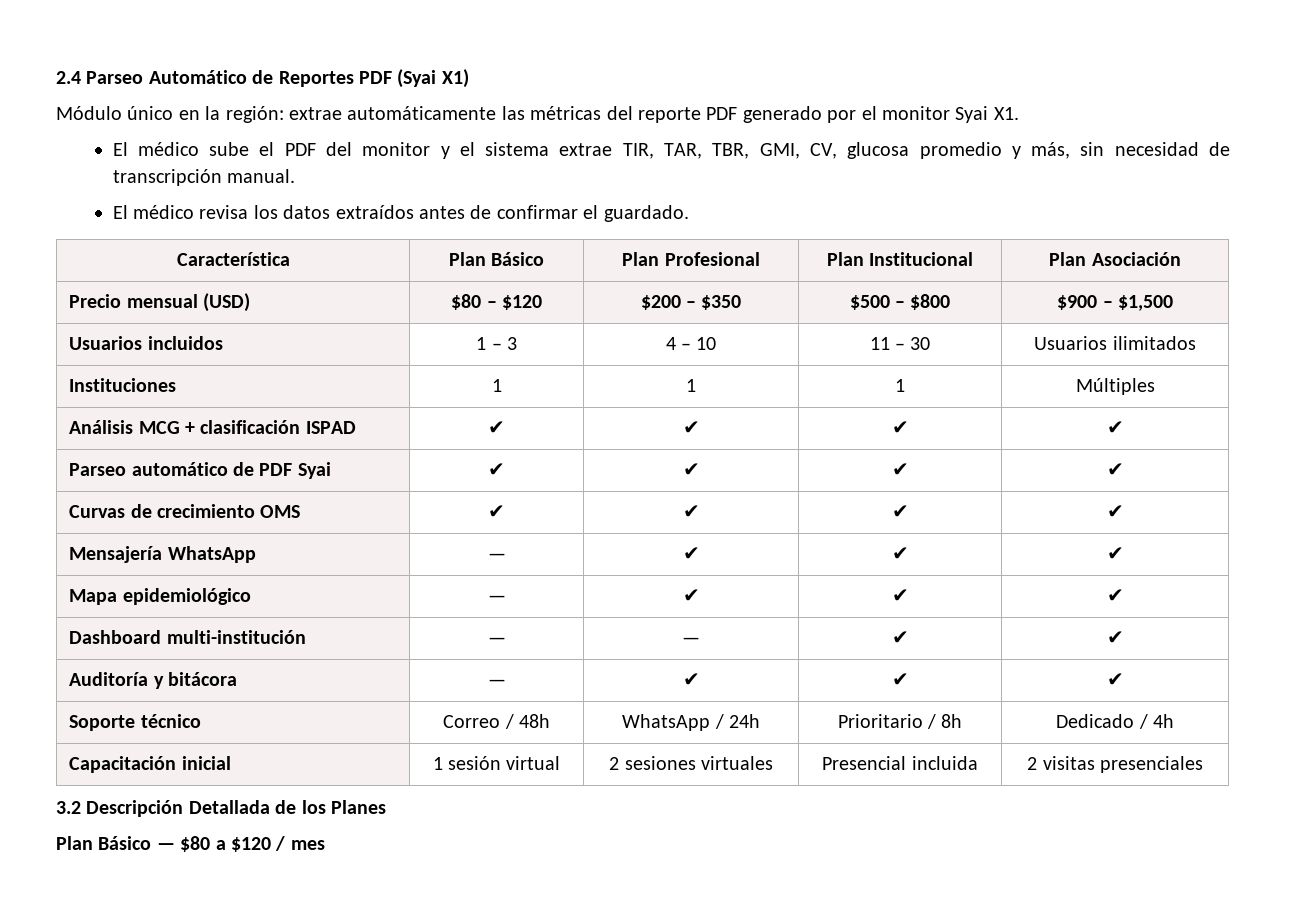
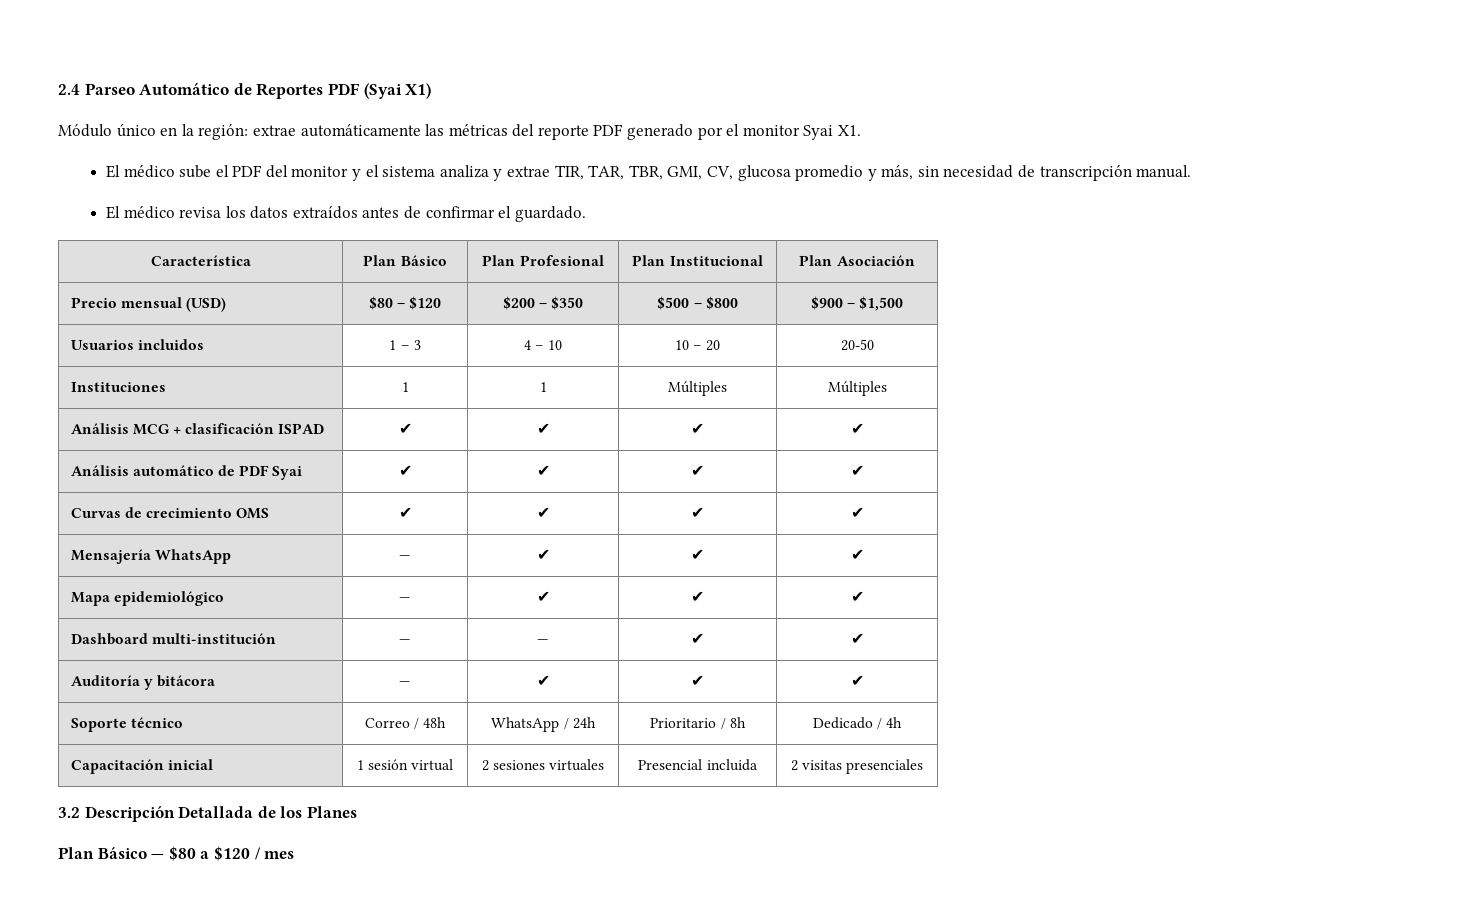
(550, 149) none -> [439,165,503,181] analiza y
[869,337,931,350] [1034,336,1196,350] 11 – 30 | Usuarios ilimitados -> [674,340,721,351] [840,339,874,351] 10 – 20 | 20-50
[895,379,905,392] 1 -> [668,381,727,396] Múltiples
[69,463,127,476] Parseo -> [70,465,129,476] Análisis

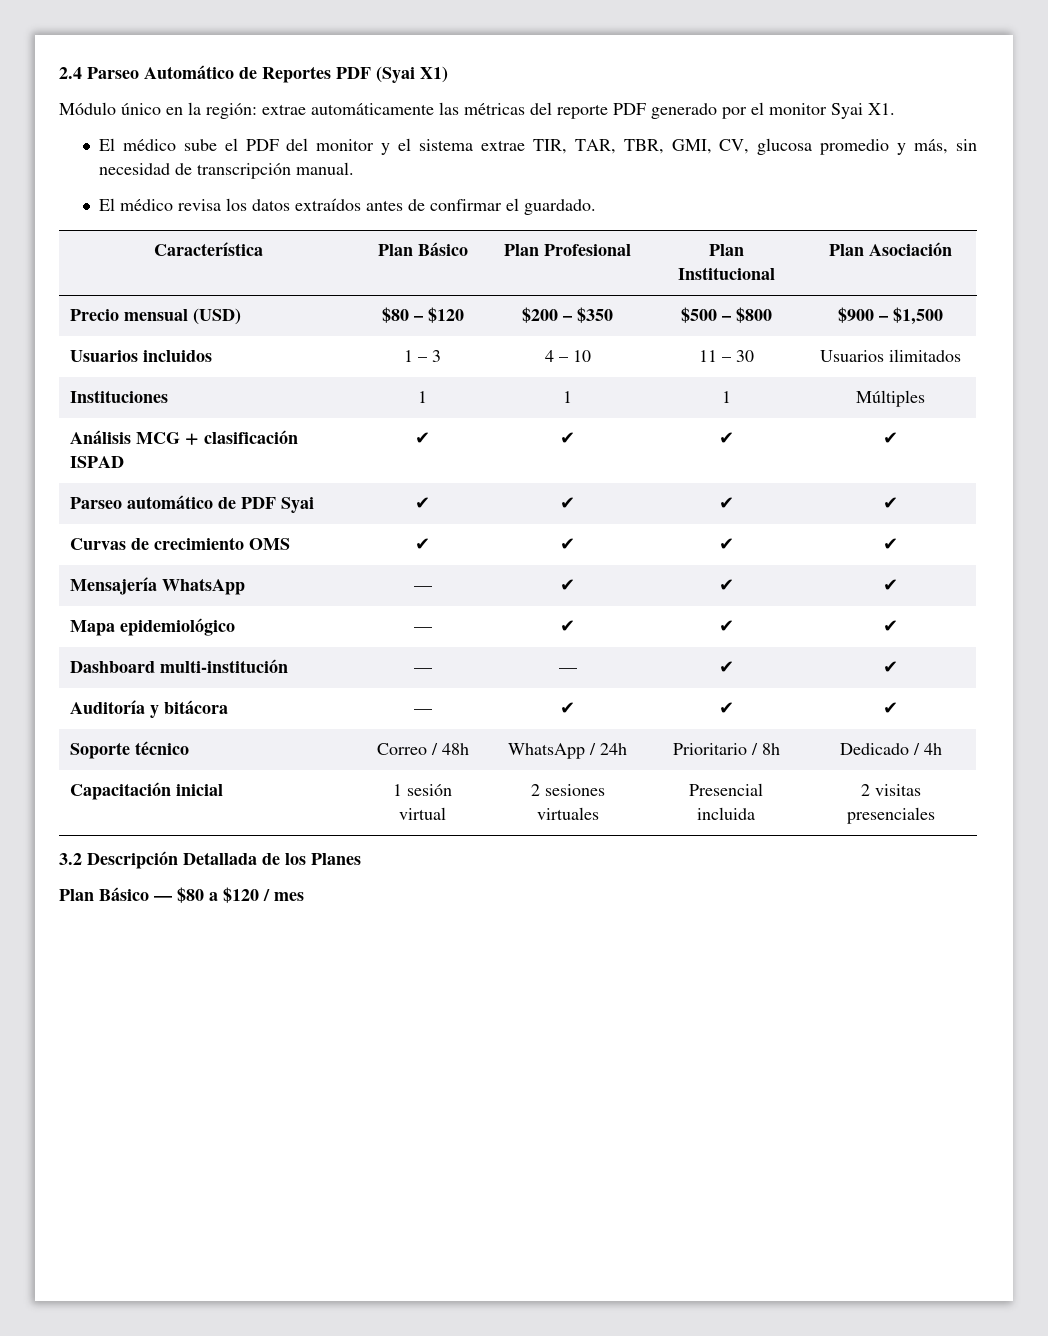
[439,165,503,181] analiza y -> (474, 145) none
[674,340,721,351] [840,339,874,351] 10 – 20 | 20-50 -> [698,350,754,362] [820,349,961,362] 11 – 30 | Usuarios ilimitados
[668,381,727,396] Múltiples -> [721,391,731,403] 1
[70,465,129,476] Análisis -> [69,497,122,509] Parseo

